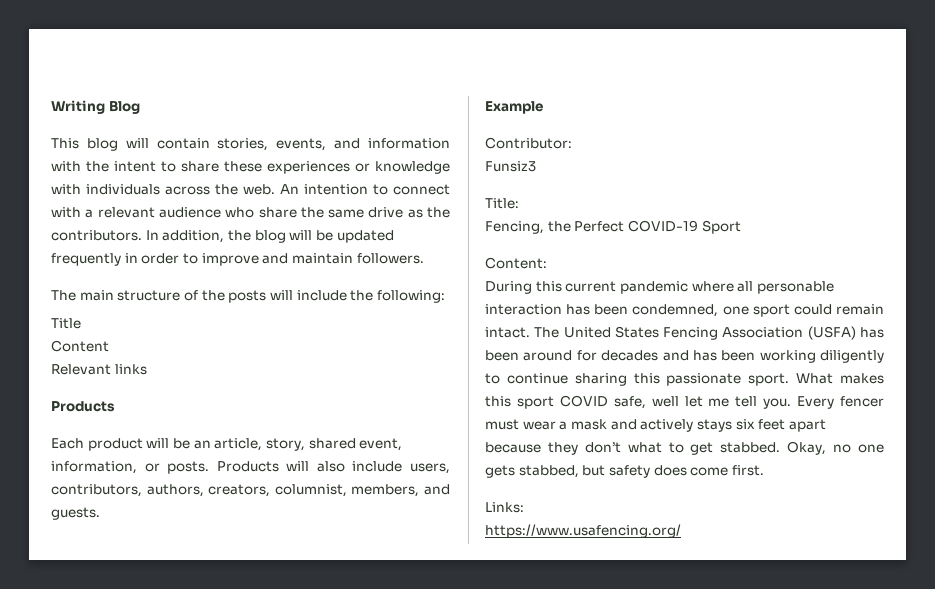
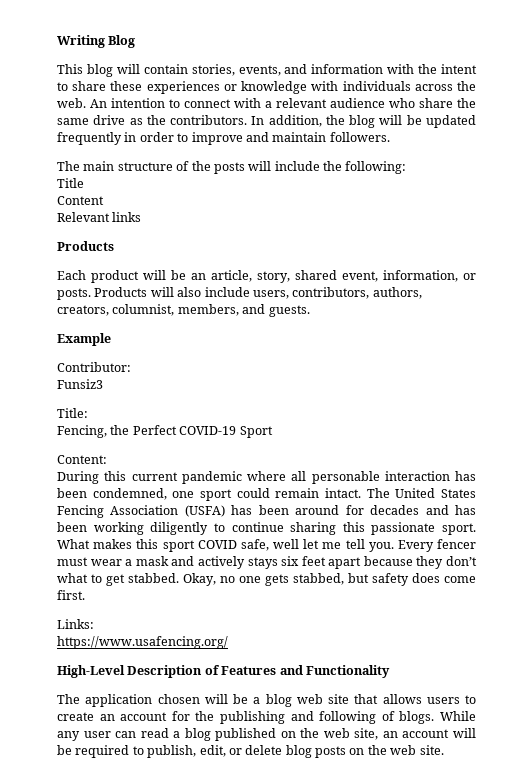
(681, 531) none -> [57,665,390,678] [57,694,476,707] [57,711,477,724] [57,728,477,741] [57,745,444,758] // High-Level Description of Features and Functionality // The application chosen will be a blog web site that allows users to create an account for the publishing and following of blogs. While any user can read a blog published on the web site, an account will be required to publish, edit, or delete blog posts on the web site.

